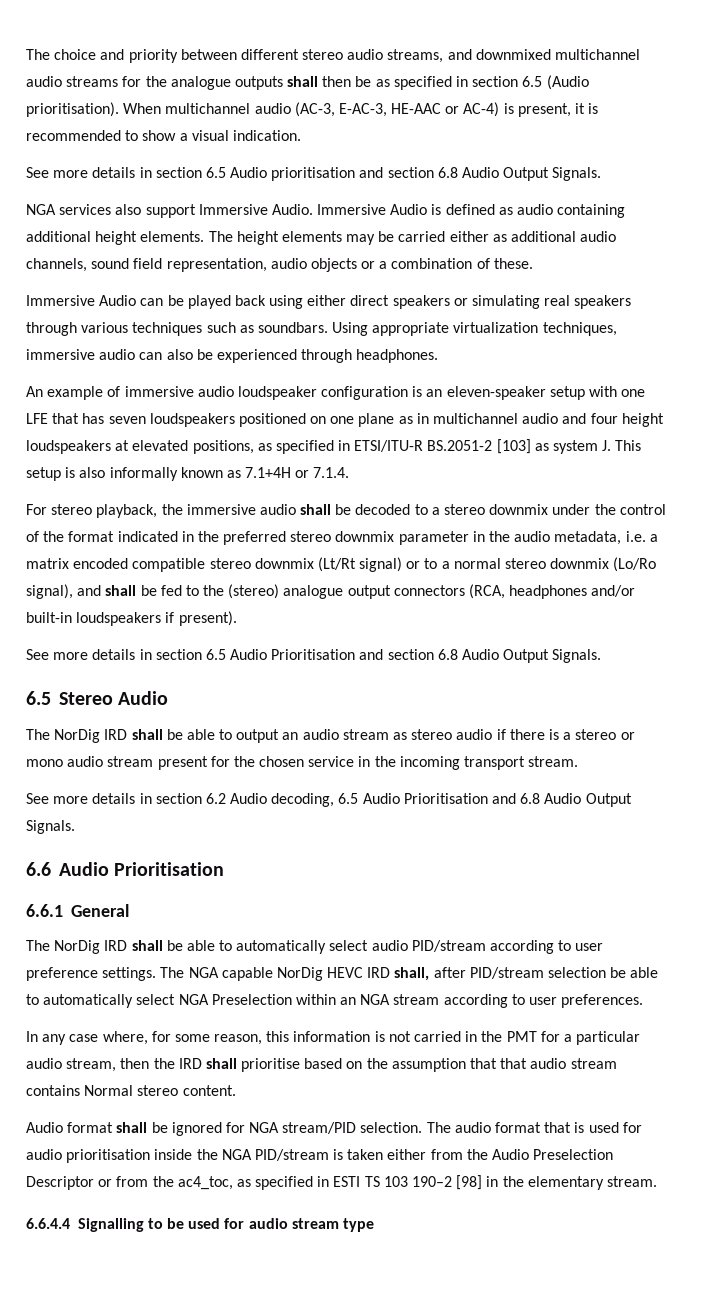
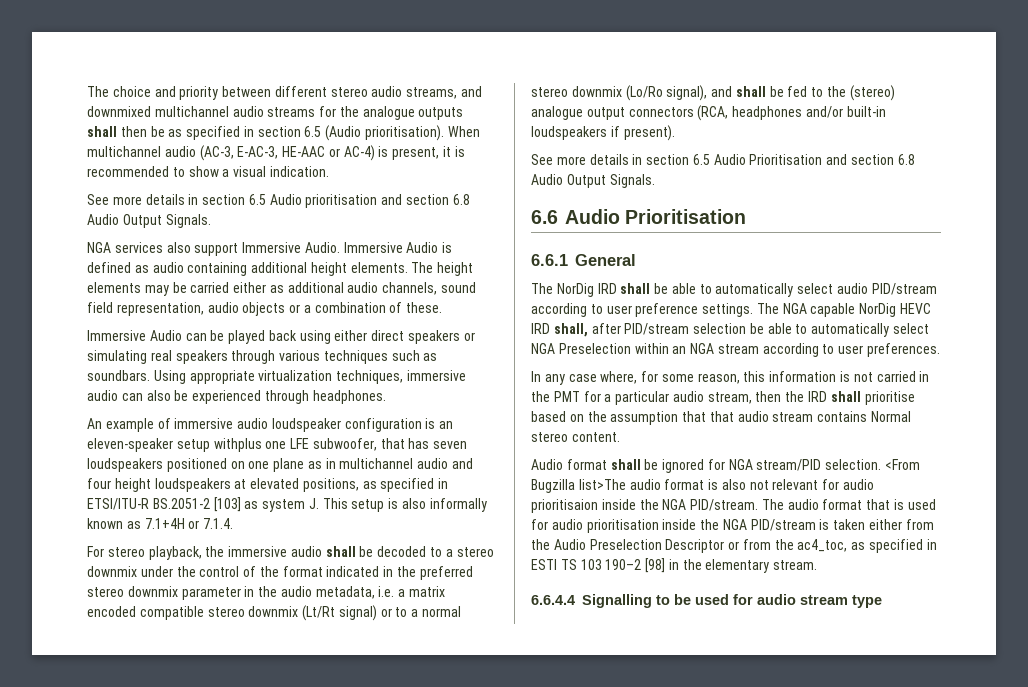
[589,386,618,397] with -> [213,438,262,452] withplus
(48, 418) none -> [312,438,377,451] subwoofer,
[26,691,169,705] [26,729,635,743] [26,756,579,770] [26,793,632,807] [26,820,75,834] // 6.5 Stereo Audio // The NorDig IRD shall be able to output an audio stream as stereo audio if there is a stereo or mono audio stream present for the chosen service in the incoming transport stream. // See more details in section 6.2 Audio decoding, 6.5 Audio Prioritisation and 6.8 Audio Output Signals. -> (655, 181) none
(423, 1127) none -> [885,459,921,470] [531,479,875,493] [531,499,759,513] <From Bugzilla list>The audio format is also not relevant for audio prioritisaion inside the NGA PID/stream.

